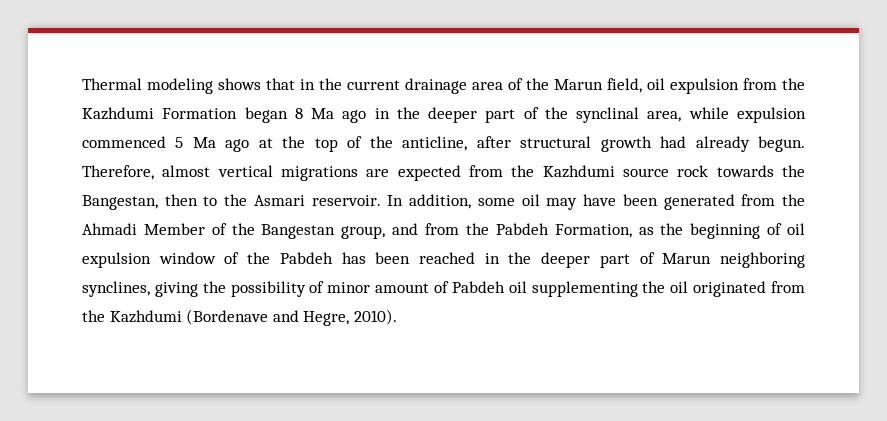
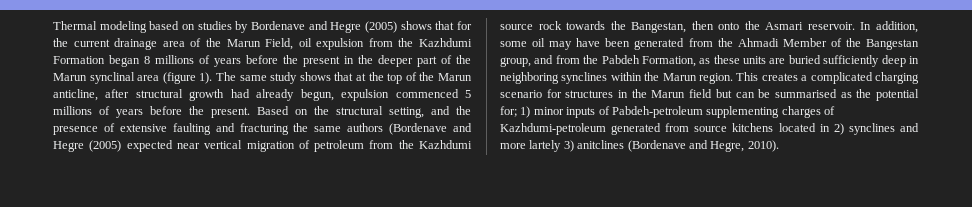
[218,78,315,90] shows that in -> [149,21,473,33] based on studies by Bordenave and Hegre (2005) shows that for
[607,78,642,93] field, -> [265,38,294,50] Field,
[311,108,367,123] Ma ago -> [155,55,340,67] millions of years before the present
[576,107,806,123] [82,136,250,152] synclinal area, while expulsion commenced 5 Ma ago -> [53,72,354,84] Marun synclinal area (figure 1). The same study shows that
(393, 142) none -> [438,73,473,81] Marun
[758,136,805,152] [82,165,461,181] begun. Therefore, almost vertical migrations are expected -> [300,89,472,101] [53,106,471,118] [53,123,472,135] [53,140,365,152] begun, expulsion commenced 5 millions of years before the present. Based on the structural setting, and the presence of extensive faulting and fracturing the same authors (Bordenave and Hegre (2005) expected near vertical migration of petroleum
[203,196,218,206] to -> [718,22,740,30] onto
[660,223,806,239] [82,252,805,268] [82,281,805,297] [82,310,182,323] the beginning of oil expulsion window of the Pabdeh has been reached in the deeper part of Marun neighboring synclines, giving the possibility of minor amount of Pabdeh oil supplementing the oil originated from the Kazhdumi -> [713,55,919,67] [500,72,919,84] [500,89,919,101] [500,106,835,118] [500,123,919,135] [500,140,625,152] these units are buried sufficiently deep in neighboring synclines within the Marun region. This creates a complicated charging scenario for structures in the Marun field but can be summarised as the potential for; 1) minor inputs of Pabdeh-petroleum supplementing charges of Kazhdumi-petroleum generated from source kitchens located in 2) synclines and more lartely 3) anitclines

